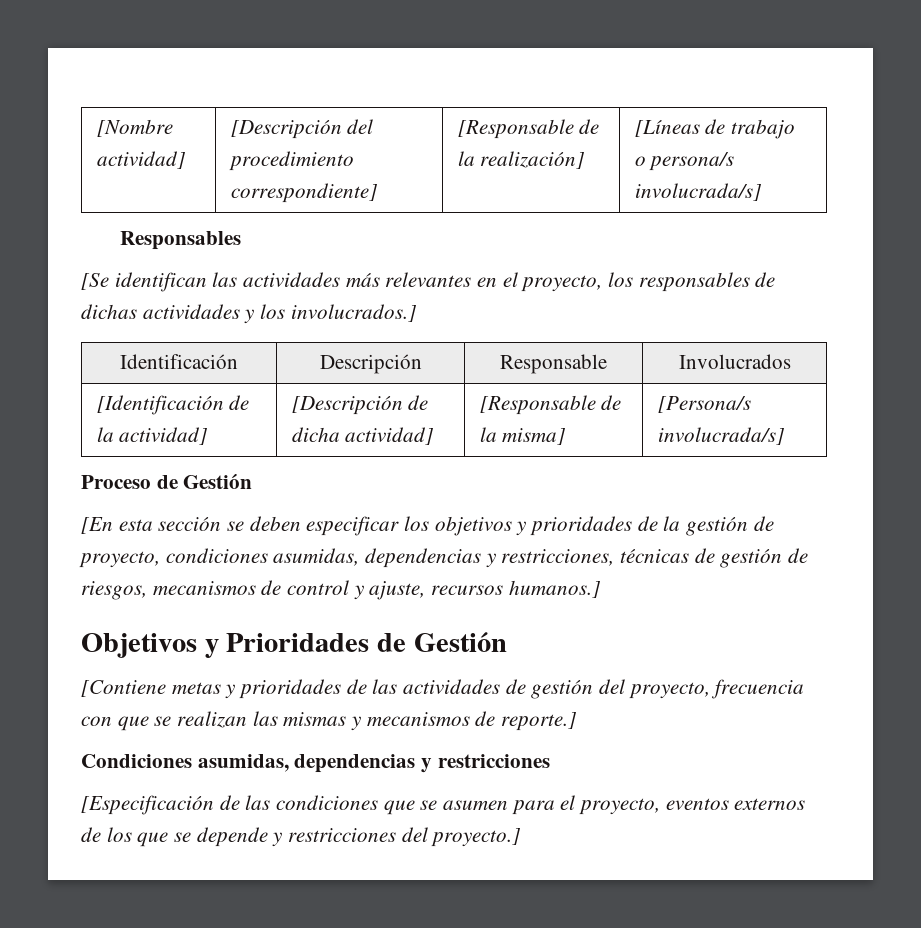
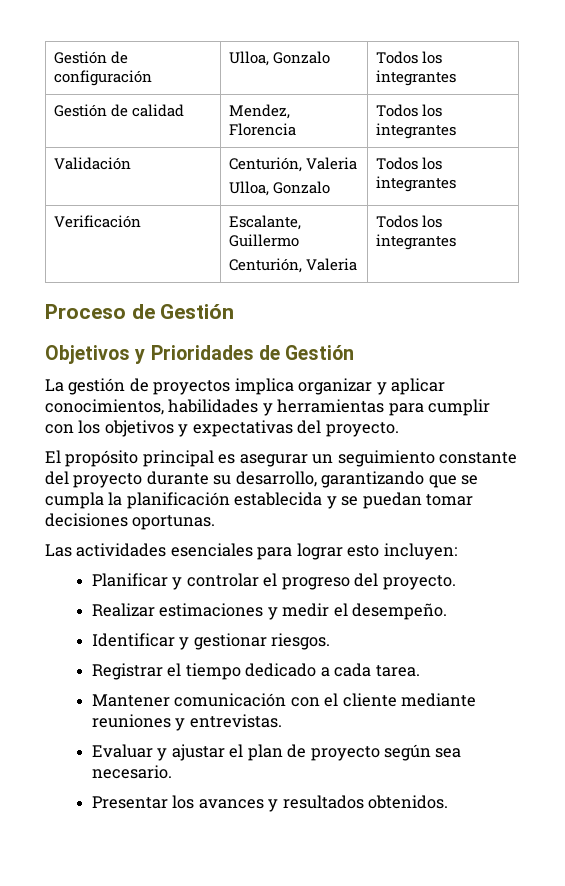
[96,119,173,137] [96,151,186,169] [230,119,374,139] [228,151,354,171] [230,183,378,203] [457,119,600,139] [457,151,586,169] [634,119,796,139] [634,152,735,171] [634,183,762,201] [119,231,241,250] [81,272,776,292] [81,304,417,324] [120,354,238,369] [319,354,422,374] [500,354,607,374] [678,354,791,369] [96,395,250,415] [96,427,209,445] [291,395,429,415] [291,427,435,445] [479,395,622,415] [479,427,567,445] [657,396,751,413] [657,427,785,445] [81,473,253,489] [81,516,774,536] [79,548,809,568] [81,580,601,600] [Nombre actividad] | [Descripción del procedimiento correspondiente] | [Responsable de la realización] | [Líneas de trabajo o persona/s involucrada/s] // Responsables // [Se identifican las actividades más relevantes en el proyecto, los responsables de dichas actividades y los involucrados.] // Identificación | Descripción | Responsable | Involucrados // [Identificación de la actividad] | [Descripción de dicha actividad] | [Responsable de la misma] | [Persona/s involucrada/s] // Proceso de Gestión // [En esta sección se deben especificar los objetivos y prioridades de la gestión de proyecto, condiciones asumidas, dependencias y restricciones, técnicas de gestión de riesgos, mecanismos de control y ajuste, recursos humanos.] -> [54,51,129,64] [54,70,153,86] [229,51,331,66] [376,51,443,64] [376,70,457,86] [54,104,185,117] [229,104,291,119] [229,123,297,136] [376,104,443,117] [376,123,457,139] [54,157,132,170] [229,157,358,172] [229,181,331,196] [376,157,443,170] [376,176,457,192] [54,215,142,228] [229,215,302,230] [229,234,300,247] [229,258,358,273] [376,215,443,228] [376,234,457,250] [45,304,235,319] Gestión de configuración | Ulloa, Gonzalo | Todos los integrantes // Gestión de calidad | Mendez, Florencia | Todos los integrantes // Validación | Centurión, Valeria // Ulloa, Gonzalo | Todos los integrantes // Verificación | Escalante, Guillermo // Centurión, Valeria | Todos los integrantes // Proceso de Gestión
[81,679,805,699] [81,711,578,731] [81,754,550,773] [81,795,806,815] [81,827,522,847] [Contiene metas y prioridades de las actividades de gestión del proyecto, frecuencia con que se realizan las mismas y mecanismos de reporte.] // Condiciones asumidas, dependencias y restricciones // [Especificación de las condiciones que se asumen para el proyecto, eventos externos de los que se depende y restricciones del proyecto.] -> [45,378,446,395] [45,399,491,416] [45,420,399,437] [45,450,518,467] [45,471,479,488] [45,492,474,509] [45,513,216,530] [45,543,457,560] [91,573,456,590] [91,603,448,620] [91,633,331,650] [91,663,420,680] [91,693,477,707] [91,714,282,731] [91,744,462,761] [91,765,172,779] [91,795,449,812] La gestión de proyectos implica organizar y aplicar conocimientos, habilidades y herramientas para cumplir con los objetivos y expectativas del proyecto. // El propósito principal es asegurar un seguimiento constante del proyecto durante su desarrollo, garantizando que se cumpla la planificación establecida y se puedan tomar decisiones oportunas. // Las actividades esenciales para lograr esto incluyen: // Planificar y controlar el progreso del proyecto. // Realizar estimaciones y medir el desempeño. // Identificar y gestionar riesgos. // Registrar el tiempo dedicado a cada tarea. // Mantener comunicación con el cliente mediante reuniones y entrevistas. // Evaluar y ajustar el plan de proyecto según sea necesario. // Presentar los avances y resultados obtenidos.

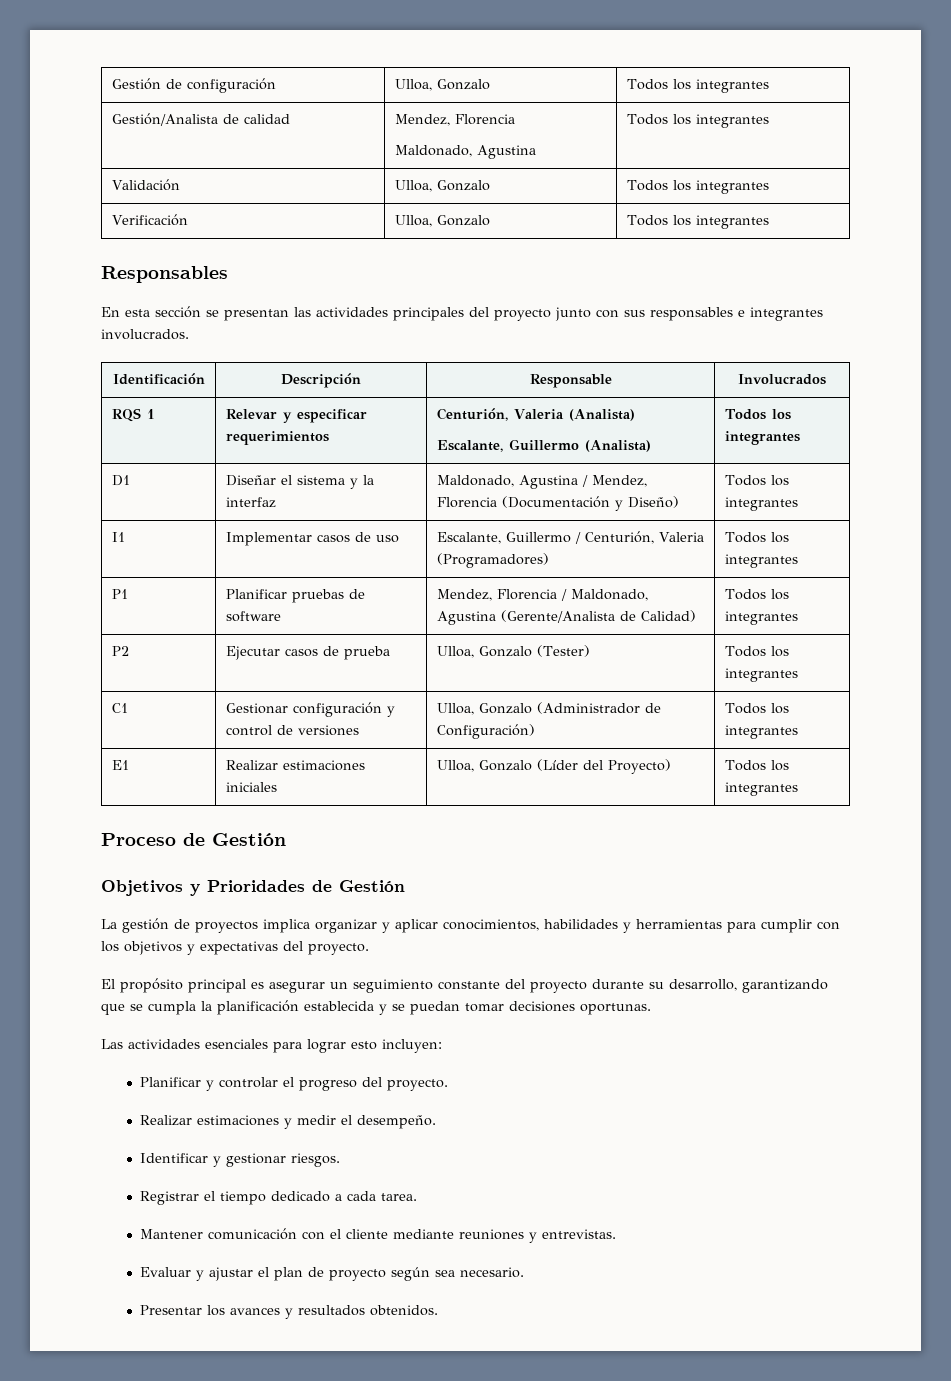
[54,104,108,117] Gestión -> [111,113,218,126] Gestión/Analista
(297, 129) none -> [394,145,536,159] // Maldonado, Agustina
[229,157,358,172] Centurión, Valeria // -> (180, 185) none
[229,215,302,230] [229,234,300,247] [229,258,358,273] Escalante, Guillermo // Centurión, Valeria -> [394,215,490,227] [626,215,769,229] [101,266,228,283] [101,306,823,321] [101,329,189,340] [112,373,205,385] [281,373,361,388] [529,374,612,388] [738,374,826,385] [111,408,155,422] [225,409,367,423] [225,431,329,445] [436,408,635,421] [436,439,651,452] [724,409,791,420] [724,431,800,445] [111,475,130,486] [225,475,374,489] [225,497,276,508] [436,475,647,489] [436,496,679,511] [724,475,789,486] [724,497,798,511] [111,532,125,542] [225,532,399,546] [436,531,704,544] [436,553,549,568] [724,532,789,543] [724,554,798,568] [111,589,128,599] [225,589,365,603] [225,611,281,622] [436,589,648,601] [436,610,696,625] [724,589,789,600] [724,611,798,625] [111,646,129,656] [225,646,390,660] [436,645,590,658] [724,646,789,657] [724,668,798,682] [111,703,128,713] [225,702,395,717] [225,725,359,736] [436,702,661,715] [436,724,535,739] [724,703,789,714] [724,725,798,739] [111,760,129,770] [225,760,365,771] [225,782,277,792] [436,759,671,774] Ulloa, Gonzalo | Todos los integrantes // Responsables // En esta sección se presentan las actividades principales del proyecto junto con sus responsables e integrantes involucrados. // Identificación | Descripción | Responsable | Involucrados // RQS 1 | Relevar y especificar requerimientos | Centurión, Valeria (Analista) // Escalante, Guillermo (Analista) | Todos los integrantes // D1 | Diseñar el sistema y la interfaz | Maldonado, Agustina / Mendez, Florencia (Documentación y Diseño) | Todos los integrantes // I1 | Implementar casos de uso | Escalante, Guillermo / Centurión, Valeria (Programadores) | Todos los integrantes // P1 | Planificar pruebas de software | Mendez, Florencia / Maldonado, Agustina (Gerente/Analista de Calidad) | Todos los integrantes // P2 | Ejecutar casos de prueba | Ulloa, Gonzalo (Tester) | Todos los integrantes // C1 | Gestionar configuración y control de versiones | Ulloa, Gonzalo (Administrador de Configuración) | Todos los integrantes // E1 | Realizar estimaciones iniciales | Ulloa, Gonzalo (Líder del Proyecto)

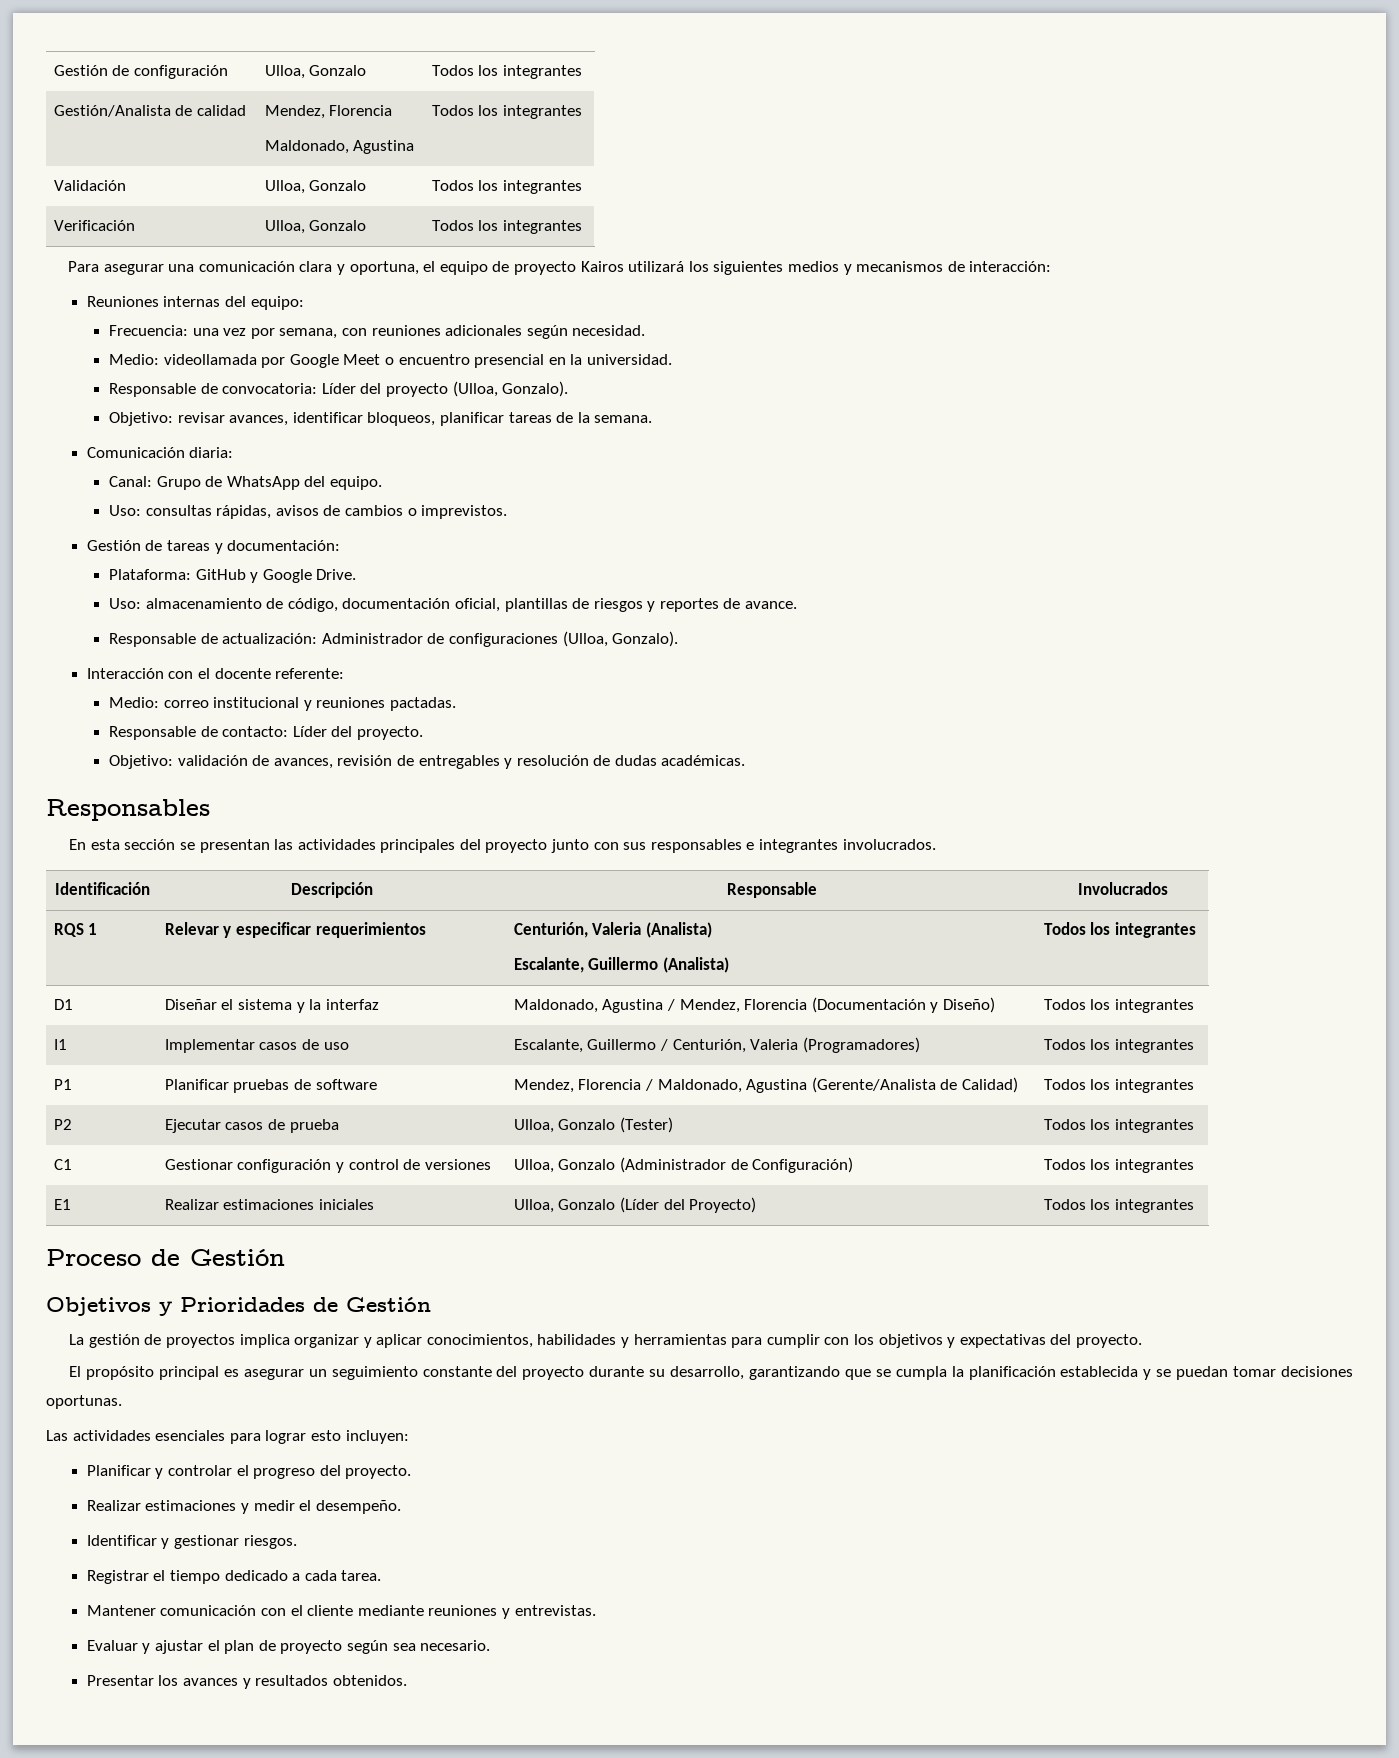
(769, 222) none -> [68,261,1052,275] [86,296,304,310] [108,325,646,339] [108,354,672,368] [108,381,569,397] [108,412,653,426] [86,447,234,458] [108,476,382,490] [108,505,508,519] [86,540,341,554] [108,569,357,583] [108,598,798,612] [108,631,679,647] [86,668,345,679] [108,697,456,711] [108,726,423,740] [108,755,746,769] // Para asegurar una comunicación clara y oportuna, el equipo de proyecto Kairos utilizará los siguientes medios y mecanismos de interacción: // Reuniones internas del equipo: // Frecuencia: una vez por semana, con reuniones adicionales según necesidad. // Medio: videollamada por Google Meet o encuentro presencial en la universidad. // Responsable de convocatoria: Líder del proyecto (Ulloa, Gonzalo). // Objetivo: revisar avances, identificar bloqueos, planificar tareas de la semana. // Comunicación diaria: // Canal: Grupo de WhatsApp del equipo. // Uso: consultas rápidas, avisos de cambios o imprevistos. // Gestión de tareas y documentación: // Plataforma: GitHub y Google Drive. // Uso: almacenamiento de código, documentación oficial, plantillas de riesgos y reportes de avance. // Responsable de actualización: Administrador de configuraciones (Ulloa, Gonzalo). // Interacción con el docente referente: // Medio: correo institucional y reuniones pactadas. // Responsable de contacto: Líder del proyecto. // Objetivo: validación de avances, revisión de entregables y resolución de dudas académicas.

